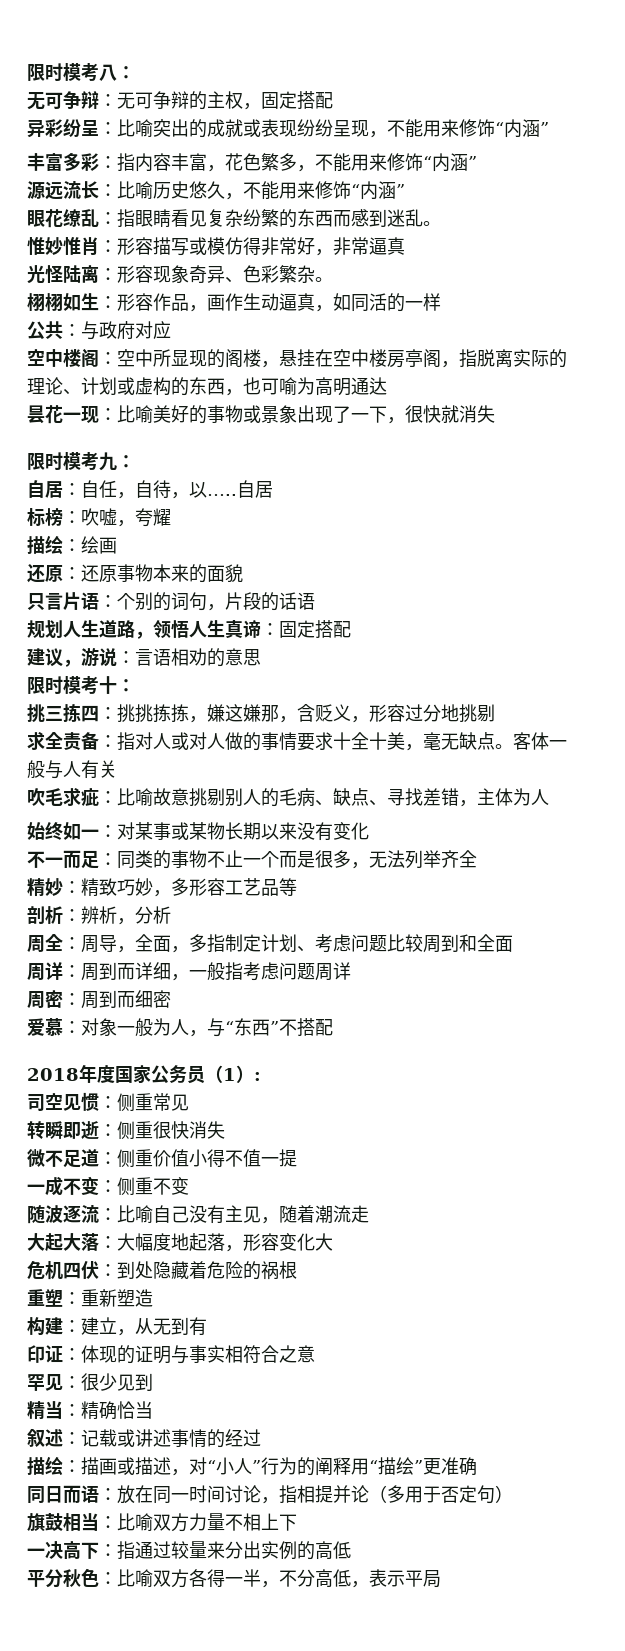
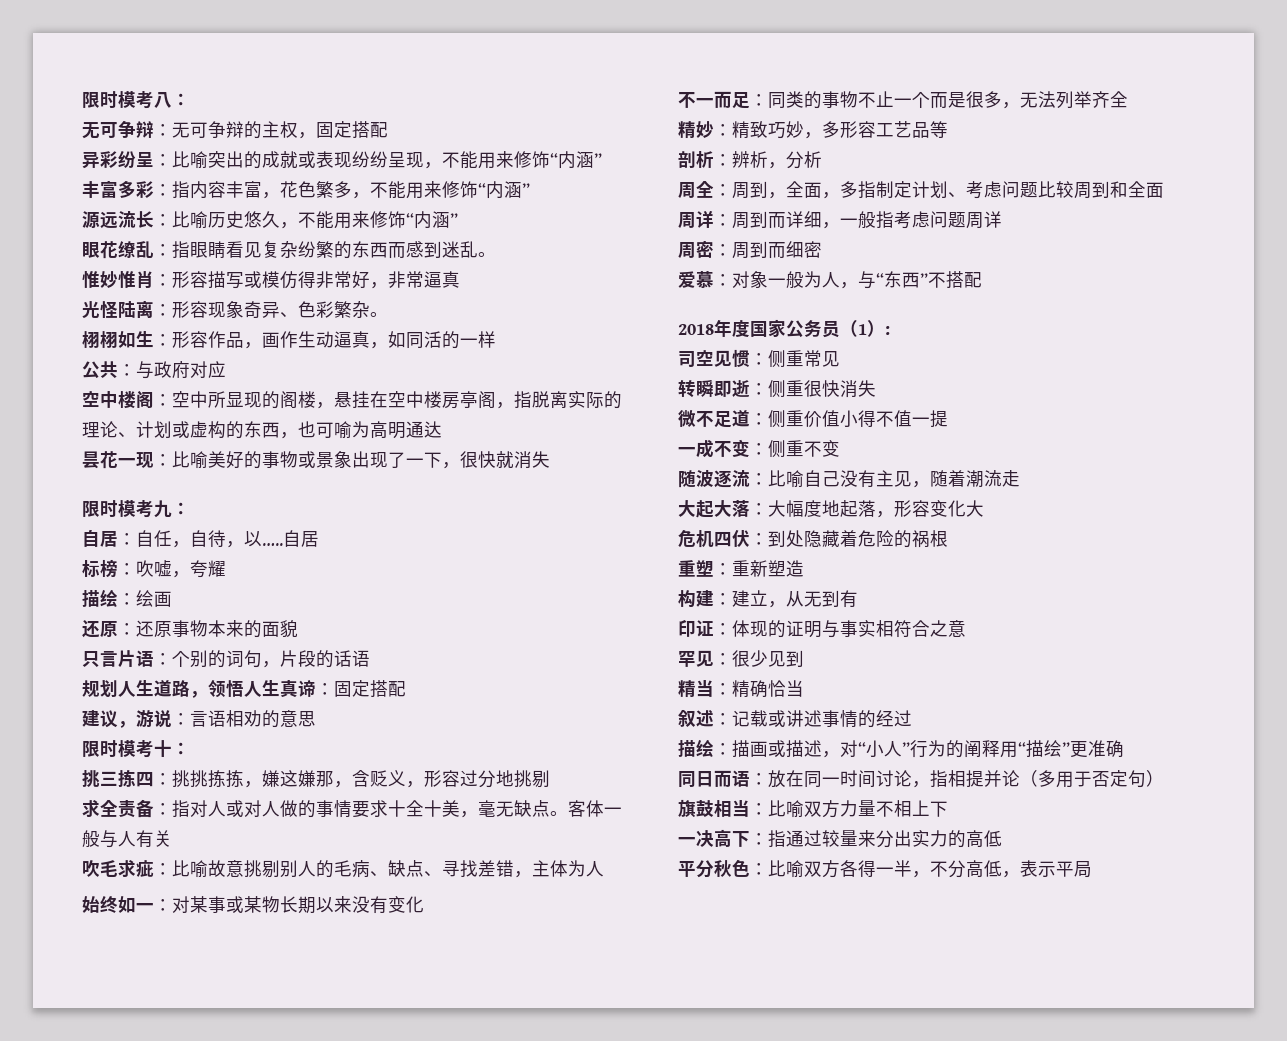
[99,935,117,952] 导 -> [750,181,768,198] 到
[279,1541,297,1560] 例 -> [930,830,948,847] 力

